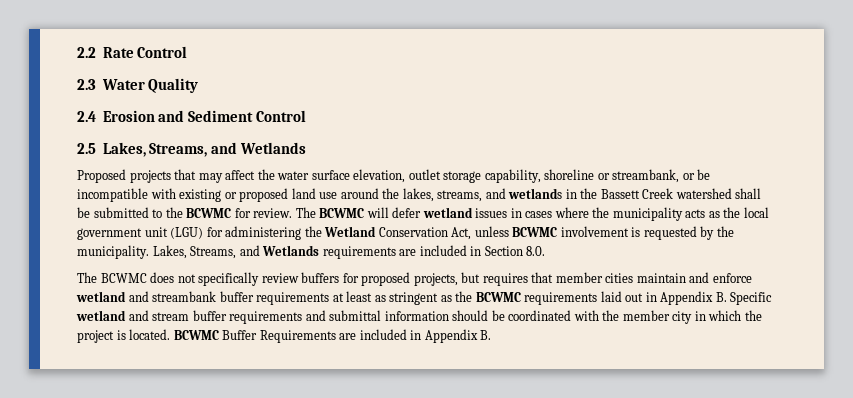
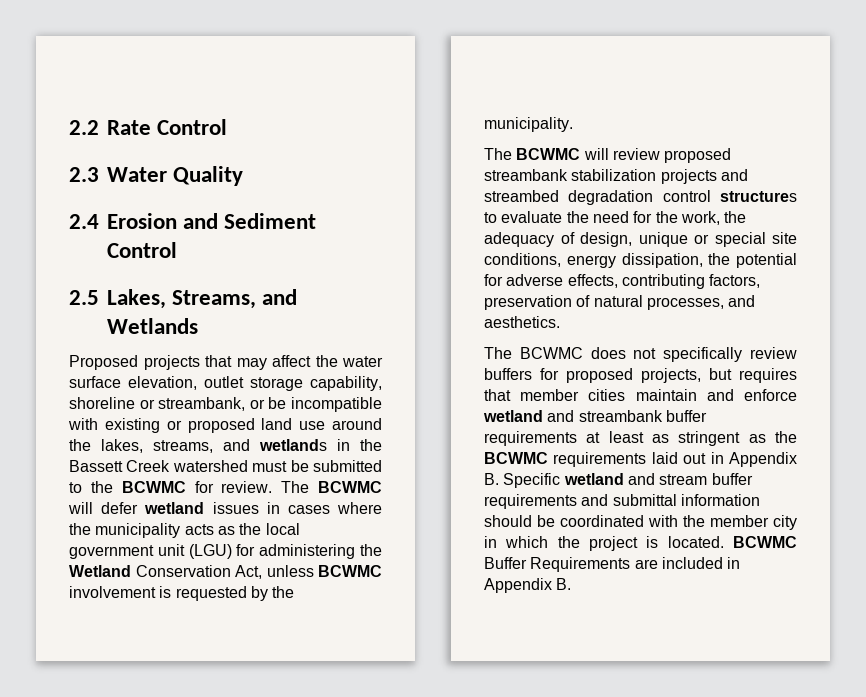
[735,188,762,199] shall -> [252,461,288,472] must
[152,245,546,259] Lakes, Streams, and Wetlands requirements are included in Section 8.0. -> [484,148,732,163] [484,169,748,184] [484,190,797,205] [484,211,747,225] [484,232,797,247] [484,253,797,268] [484,274,761,289] [484,295,756,310] [484,316,560,328] // The BCWMC will review proposed streambank stabilization projects and streambed degradation control structures to evaluate the need for the work, the adequacy of design, unique or special site conditions, energy dissipation, the potential for adverse effects, contributing factors, preservation of natural processes, and aesthetics.

